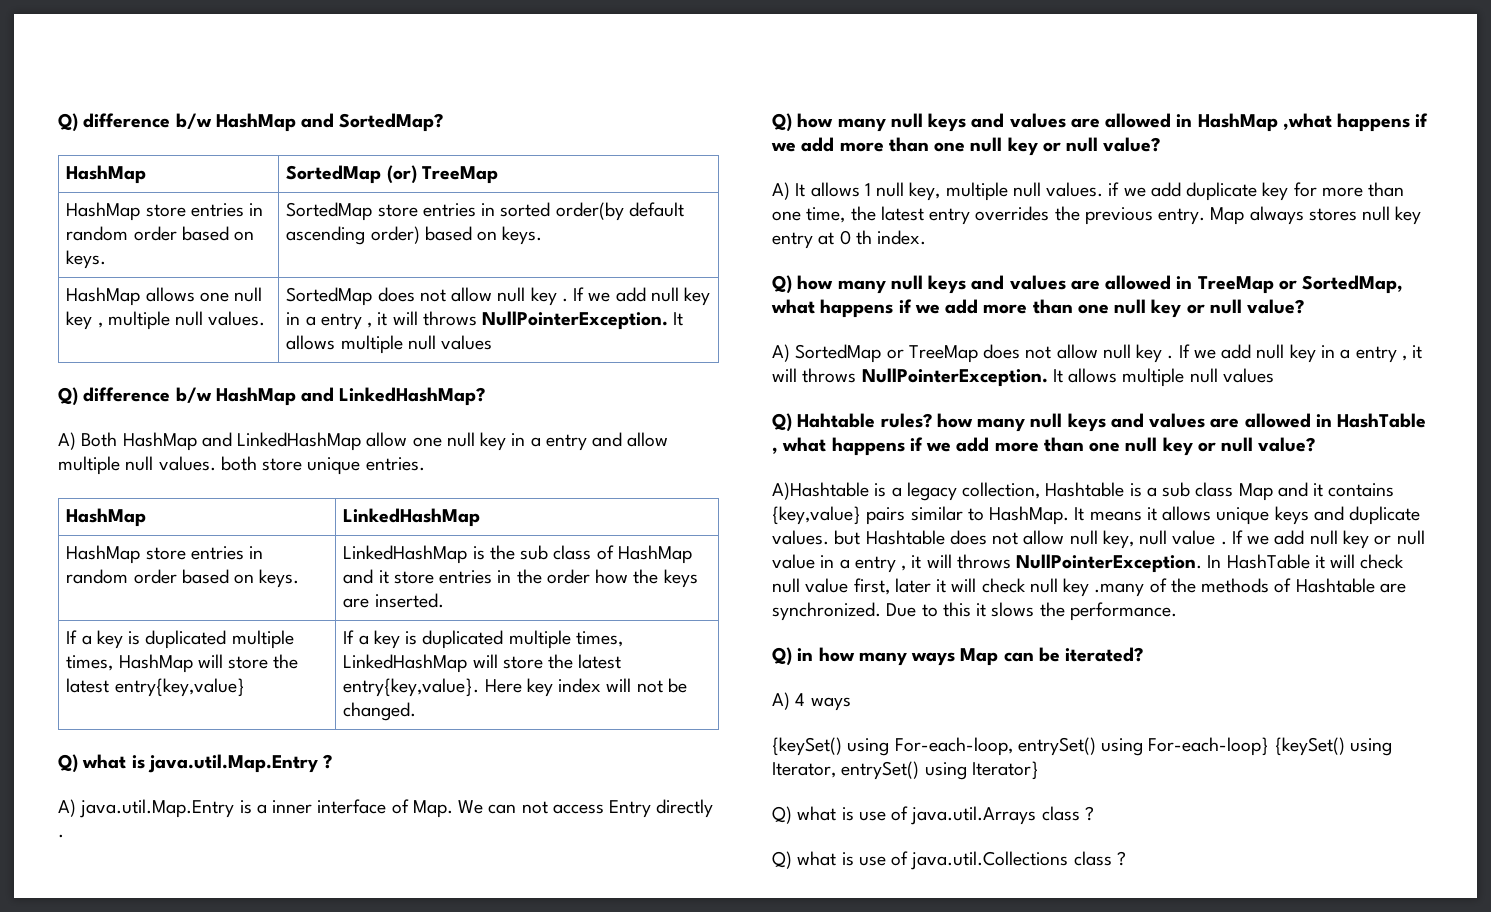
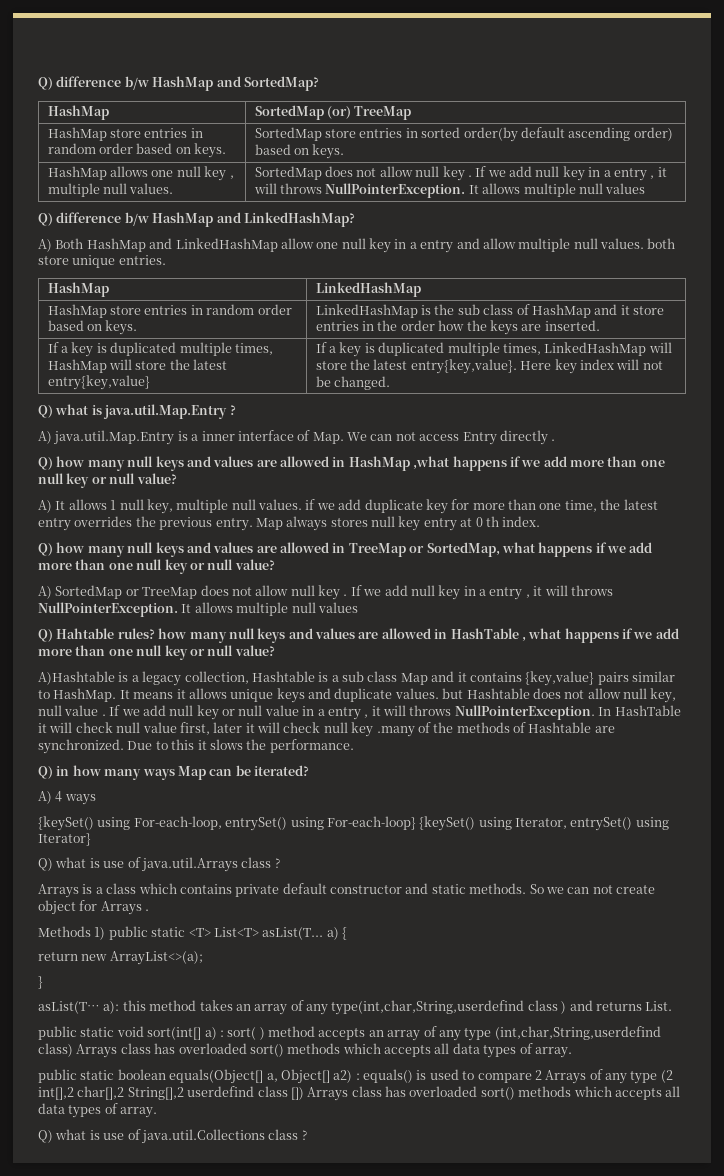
(1094, 813) none -> [38,883,655,898] [38,900,150,915] [38,926,347,940] [38,951,203,965] [38,976,43,989] [38,1000,673,1015] [38,1026,661,1041] [38,1043,572,1058] [38,1069,673,1084] [38,1086,681,1101] [38,1103,158,1118] // Arrays is a class which contains private default constructor and static methods. So we can not create object for Arrays . // Methods 1) public static <T> List<T> asList(T... a) { // return new ArrayList<>(a); // } // asList(T… a): this method takes an array of any type(int,char,String,userdefind class ) and returns List. // public static void sort(int[] a) : sort( ) method accepts an array of any type (int,char,String,userdefind class) Arrays class has overloaded sort() methods which accepts all data types of array. // public static boolean equals(Object[] a, Object[] a2) : equals() is used to compare 2 Arrays of any type (2 int[],2 char[],2 String[],2 userdefind class []) Arrays class has overloaded sort() methods which accepts all data types of array.

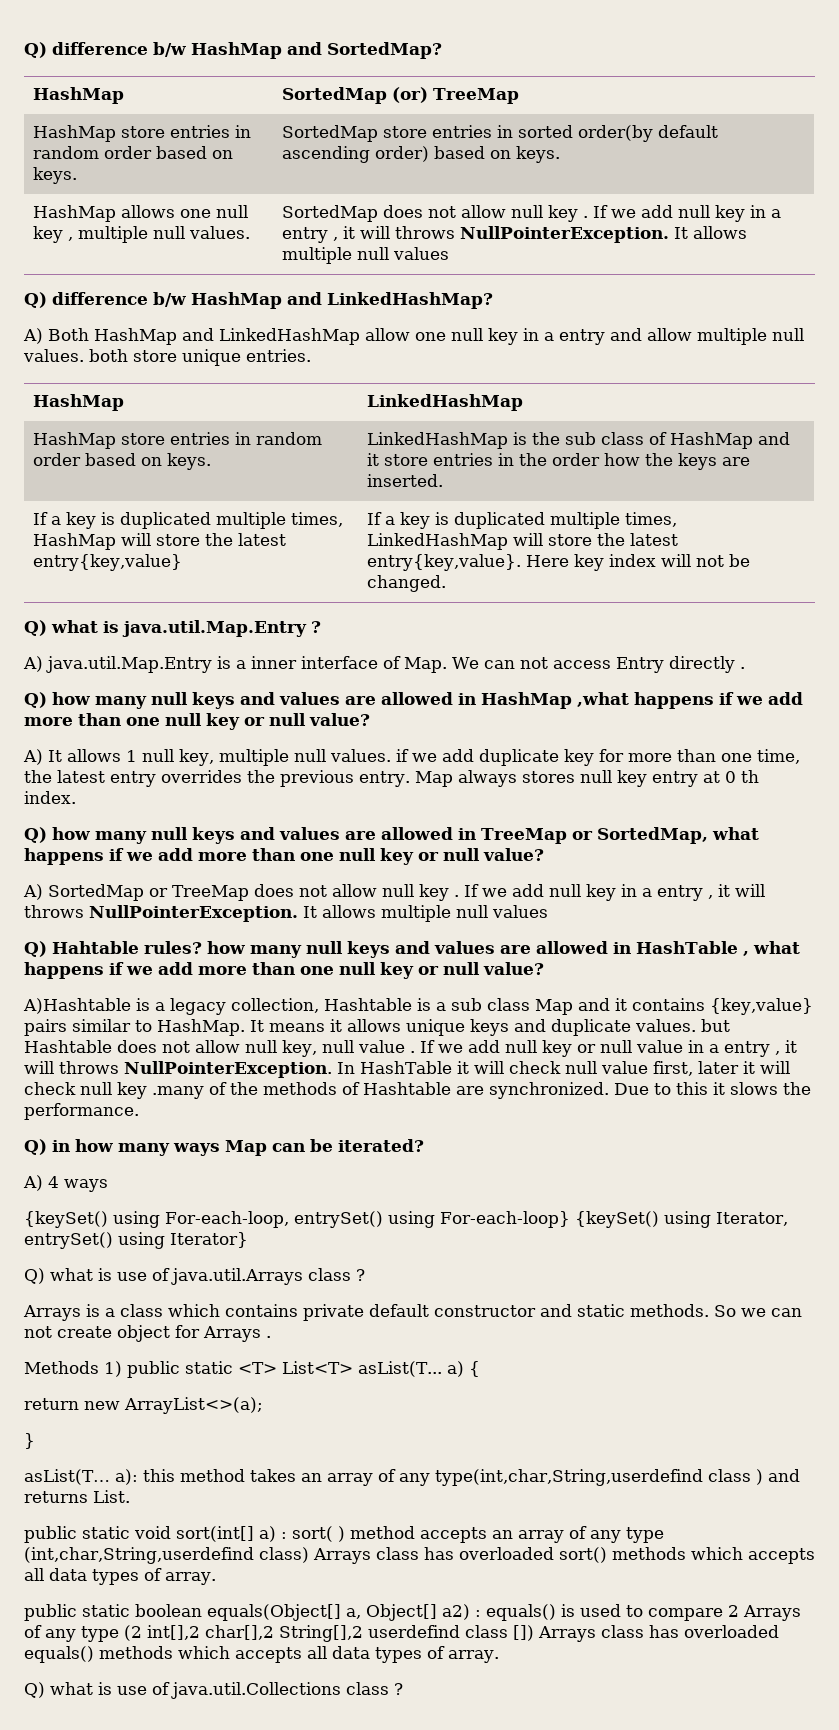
[480,1087,515,1100] sort() -> [24,1646,94,1663] equals()

